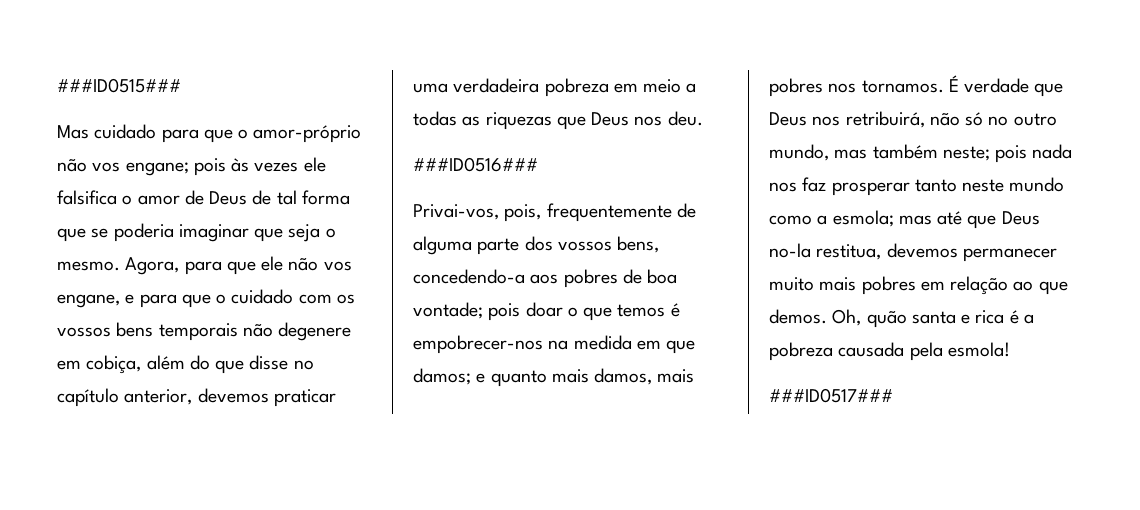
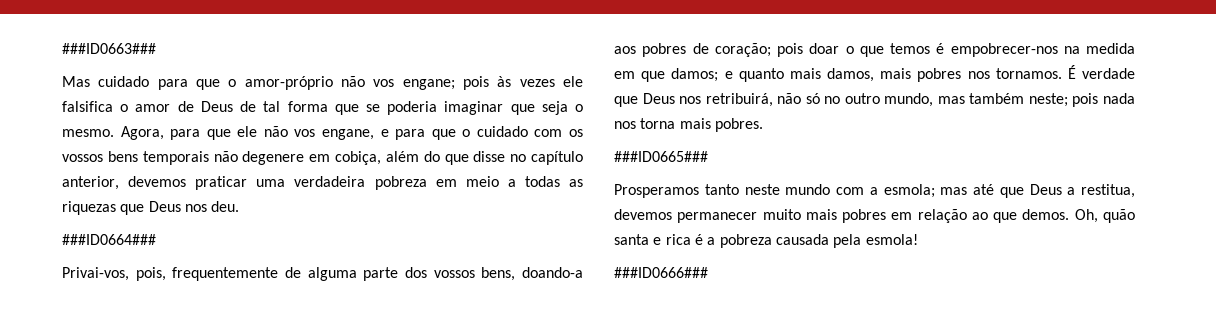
[57,78,181,93] ###ID0515### -> [62,43,156,54] ###ID0663###
[413,157,538,172] ###ID0516### -> [62,234,156,245] ###ID0664###
[413,269,525,284] concedendo-a -> [522,267,583,278] doando-a
[647,269,678,284] [413,302,483,319] boa vontade; -> [714,43,771,57] coração;
[802,177,910,196] faz prosperar -> [640,118,763,132] [614,151,708,162] [614,184,699,198] torna mais pobres. // ###ID0665### // Prosperamos
[769,215,812,225] como -> [836,187,864,195] com
[769,243,811,258] no-la -> [1067,187,1076,195] a
[769,388,893,403] ###ID0517### -> [614,267,708,278] ###ID0666###

